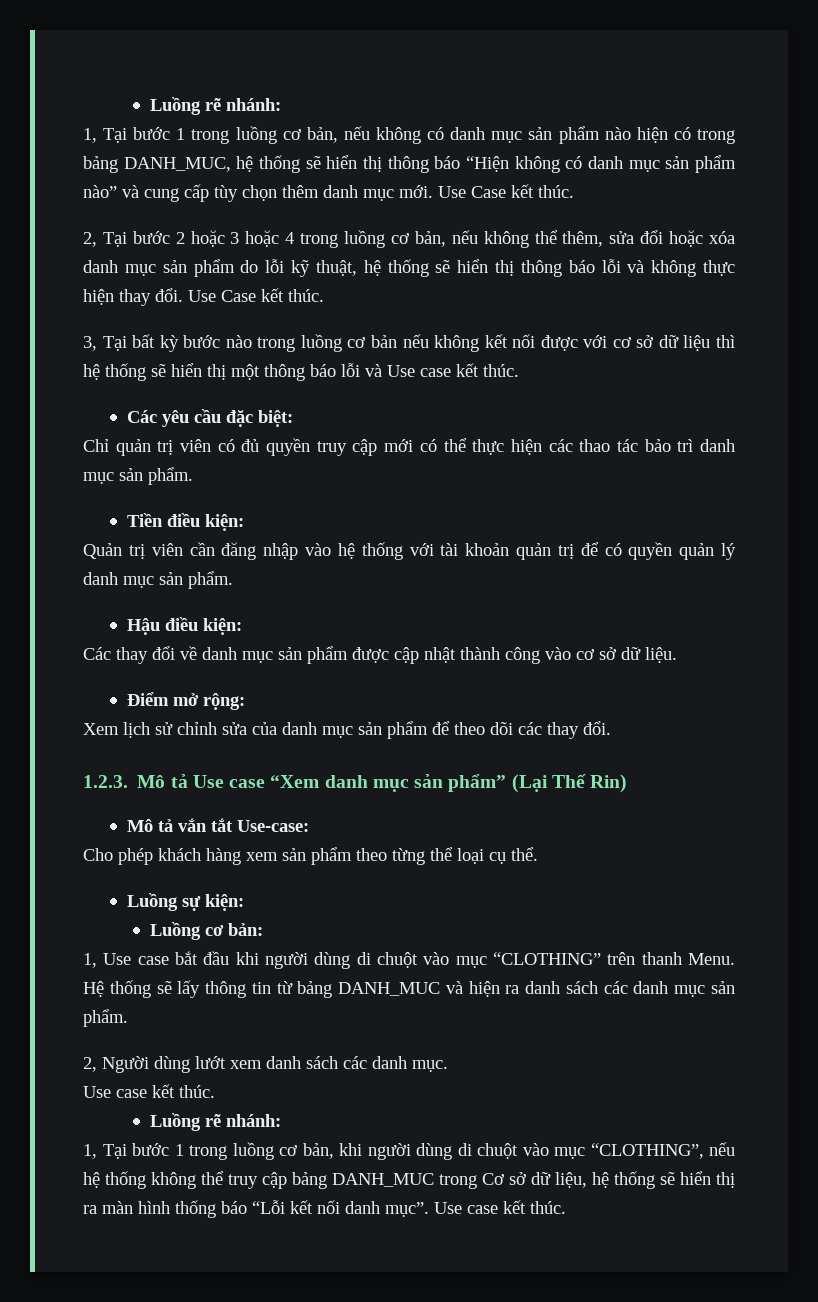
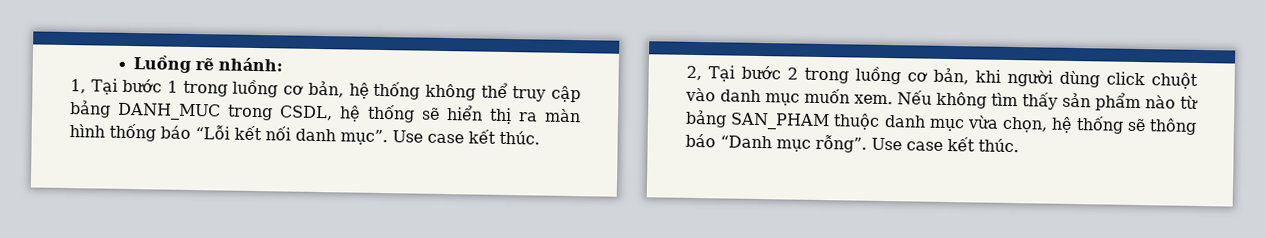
[343,126,735,144] [83,155,736,173] [83,184,574,202] [83,230,736,248] [83,259,735,277] [83,288,324,306] [83,334,735,352] [83,363,519,381] [126,409,293,427] [83,438,736,456] [83,467,193,485] [126,513,244,531] [83,542,736,560] [83,571,233,589] [126,617,242,635] [83,646,677,664] [126,692,245,710] [83,721,611,739] [83,774,628,793] [126,818,309,832] [83,847,538,865] [126,893,244,911] [149,922,263,940] [83,951,736,969] [83,980,735,998] [83,1009,128,1027] [83,1056,448,1073] [83,1084,215,1098] [149,1113,281,1131] [83,1142,735,1160] nếu không có danh mục sản phẩm nào hiện có trong bảng DANH_MUC, hệ thống sẽ hiển thị thông báo “Hiện không có danh mục sản phẩm nào” và cung cấp tùy chọn thêm danh mục mới. Use Case kết thúc. // 2, Tại bước 2 hoặc 3 hoặc 4 trong luồng cơ bản, nếu không thể thêm, sửa đổi hoặc xóa danh mục sản phẩm do lỗi kỹ thuật, hệ thống sẽ hiển thị thông báo lỗi và không thực hiện thay đổi. Use Case kết thúc. // 3, Tại bất kỳ bước nào trong luồng cơ bản nếu không kết nối được với cơ sở dữ liệu thì hệ thống sẽ hiển thị một thông báo lỗi và Use case kết thúc. // Các yêu cầu đặc biệt: // Chỉ quản trị viên có đủ quyền truy cập mới có thể thực hiện các thao tác bảo trì danh mục sản phẩm. // Tiền điều kiện: // Quản trị viên cần đăng nhập vào hệ thống với tài khoản quản trị để có quyền quản lý danh mục sản phẩm. // Hậu điều kiện: // Các thay đổi về danh mục sản phẩm được cập nhật thành công vào cơ sở dữ liệu. // Điểm mở rộng: // Xem lịch sử chỉnh sửa của danh mục sản phẩm để theo dõi các thay đổi. // 1.2.3. Mô tả Use case “Xem danh mục sản phẩm” (Lại Thế Rin) // Mô tả vắn tắt Use-case: // Cho phép khách hàng xem sản phẩm theo từng thể loại cụ thể. // Luồng sự kiện: // Luồng cơ bản: // 1, Use case bắt đầu khi người dùng di chuột vào mục “CLOTHING” trên thanh Menu. Hệ thống sẽ lấy thông tin từ bảng DANH_MUC và hiện ra danh sách các danh mục sản phẩm. // 2, Người dùng lướt xem danh sách các danh mục. // Use case kết thúc. // Luồng rẽ nhánh: // 1, Tại bước 1 trong luồng cơ bản, khi người dùng di chuột vào mục “CLOTHING”, nếu -> (344, 89) none
[482,1172,587,1188] Cơ sở dữ liệu, -> [279,105,334,121] CSDL,
(566, 1207) none -> [686,65,1198,89] [685,87,1199,112] [685,109,1197,135] [685,133,1019,153] // 2, Tại bước 2 trong luồng cơ bản, khi người dùng click chuột vào danh mục muốn xem. Nếu không tìm thấy sản phẩm nào từ bảng SAN_PHAM thuộc danh mục vừa chọn, hệ thống sẽ thông báo “Danh mục rỗng”. Use case kết thúc.

